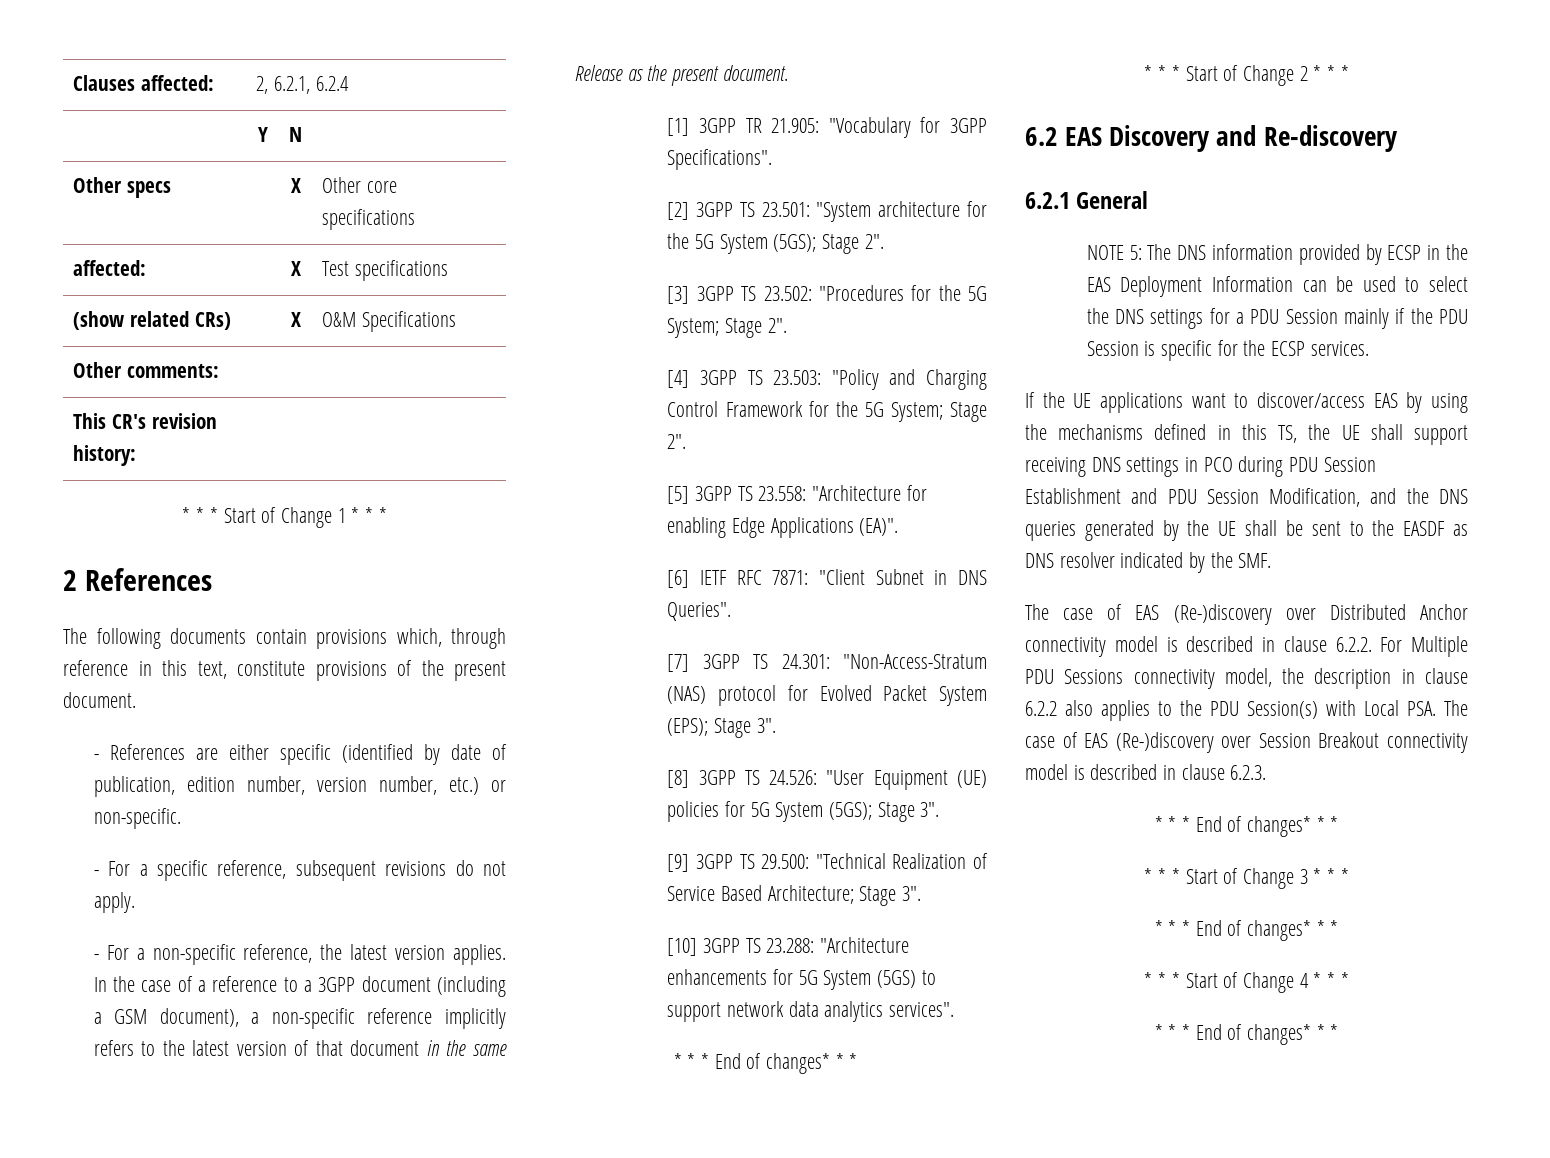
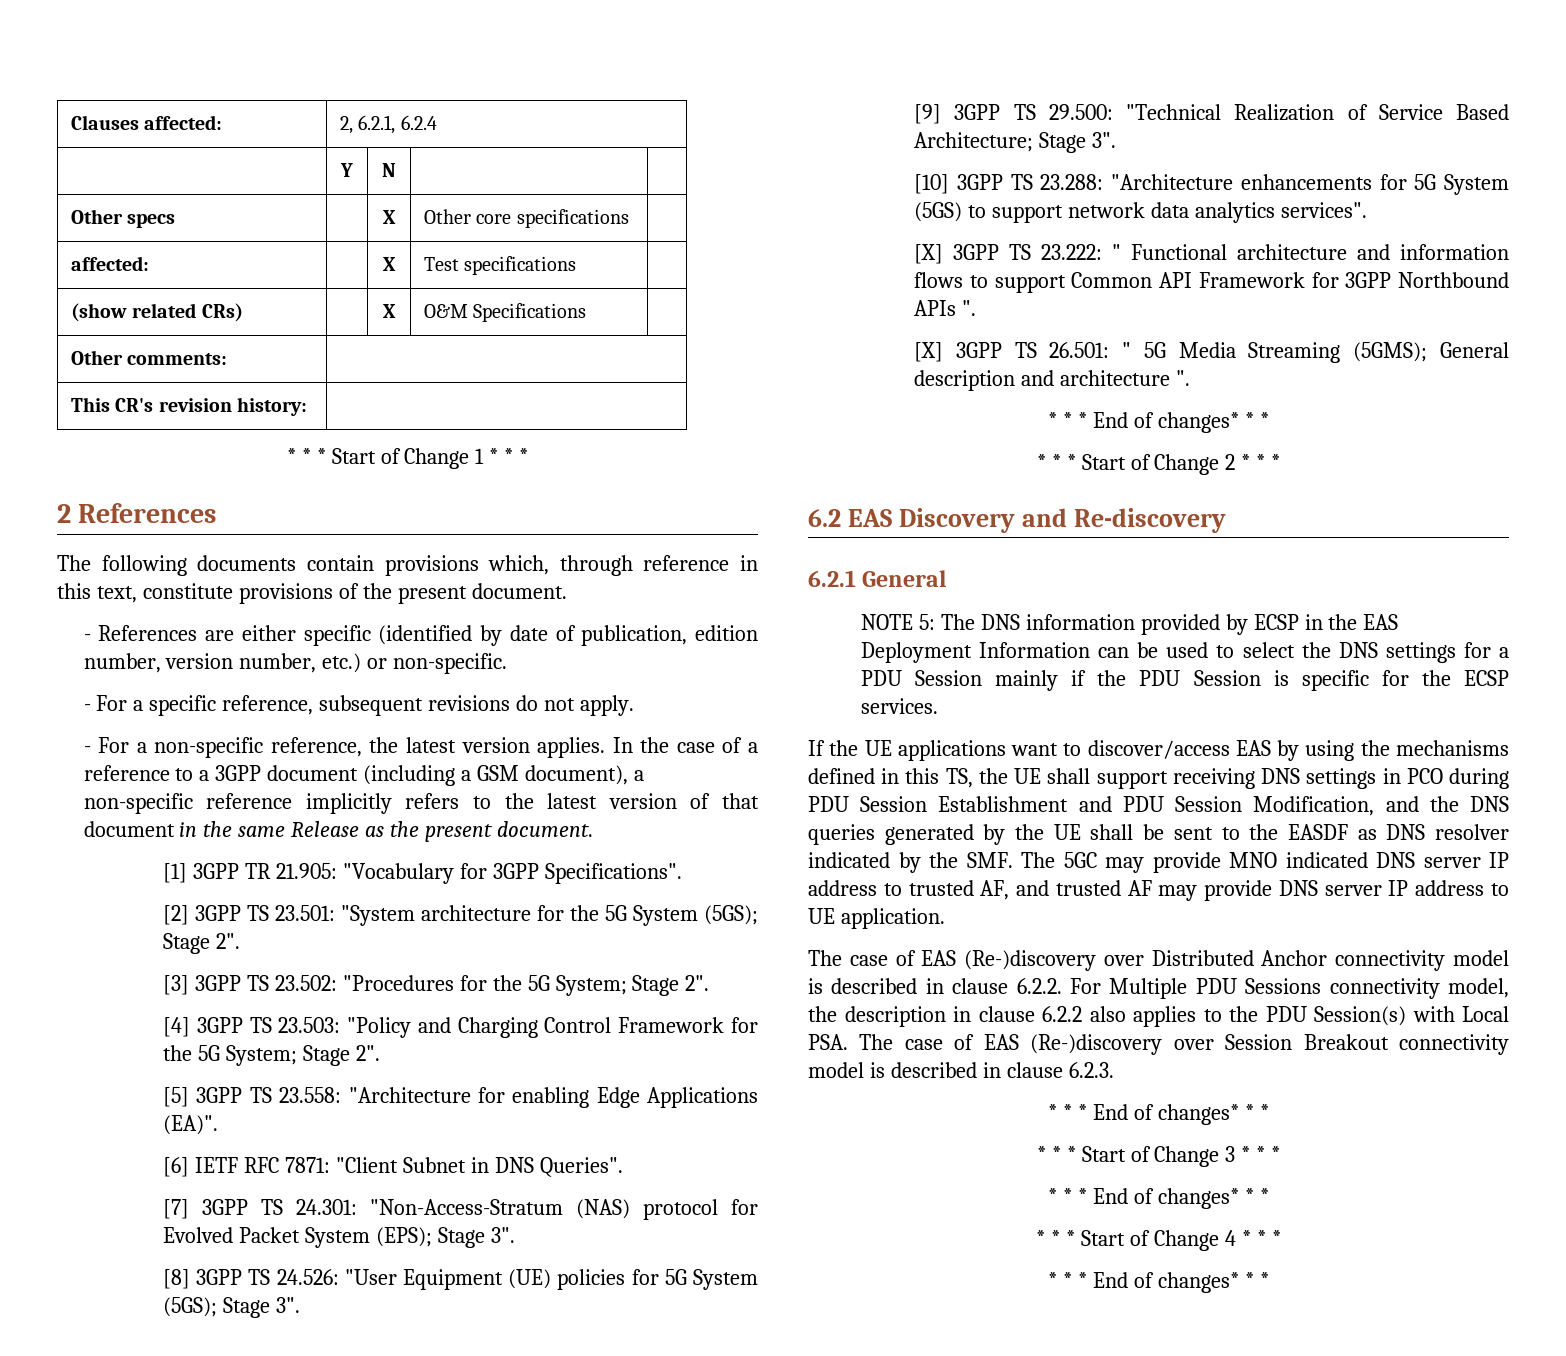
(955, 1009) none -> [914,244,1510,264] [914,272,1509,293] [914,300,976,316] [914,342,1509,363] [914,370,1190,391] // [X] 3GPP TS 23.222: " Functional architecture and information flows to support Common API Framework for 3GPP Northbound APIs ". // [X] 3GPP TS 26.501: " 5G Media Streaming (5GMS); General description and architecture ".
(1272, 560) none -> [1021,852,1509,873] [808,880,1509,901] [808,908,945,929] The 5GC may provide MNO indicated DNS server IP address to trusted AF, and trusted AF may provide DNS server IP address to UE application.

